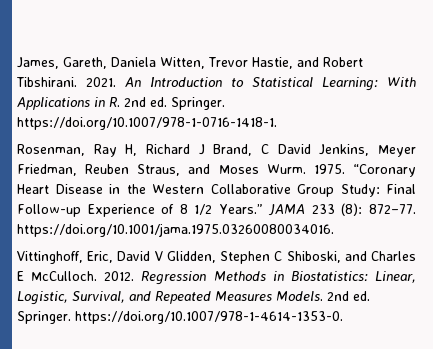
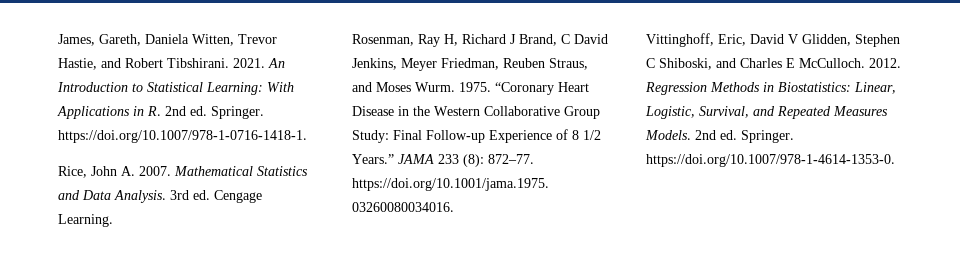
(277, 123) none -> [58,166,308,178] [58,190,262,203] [58,214,113,227] // Rice, John A. 2007. Mathematical Statistics and Data Analysis. 3rd ed. Cengage Learning.

